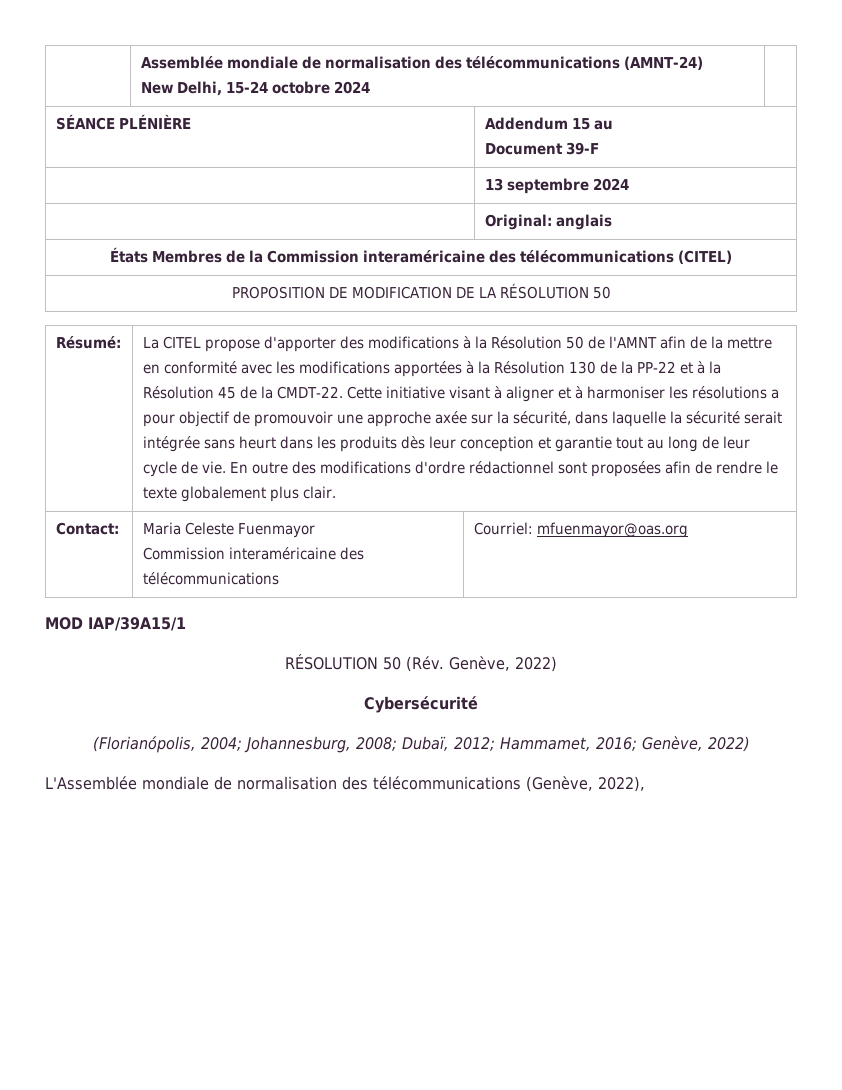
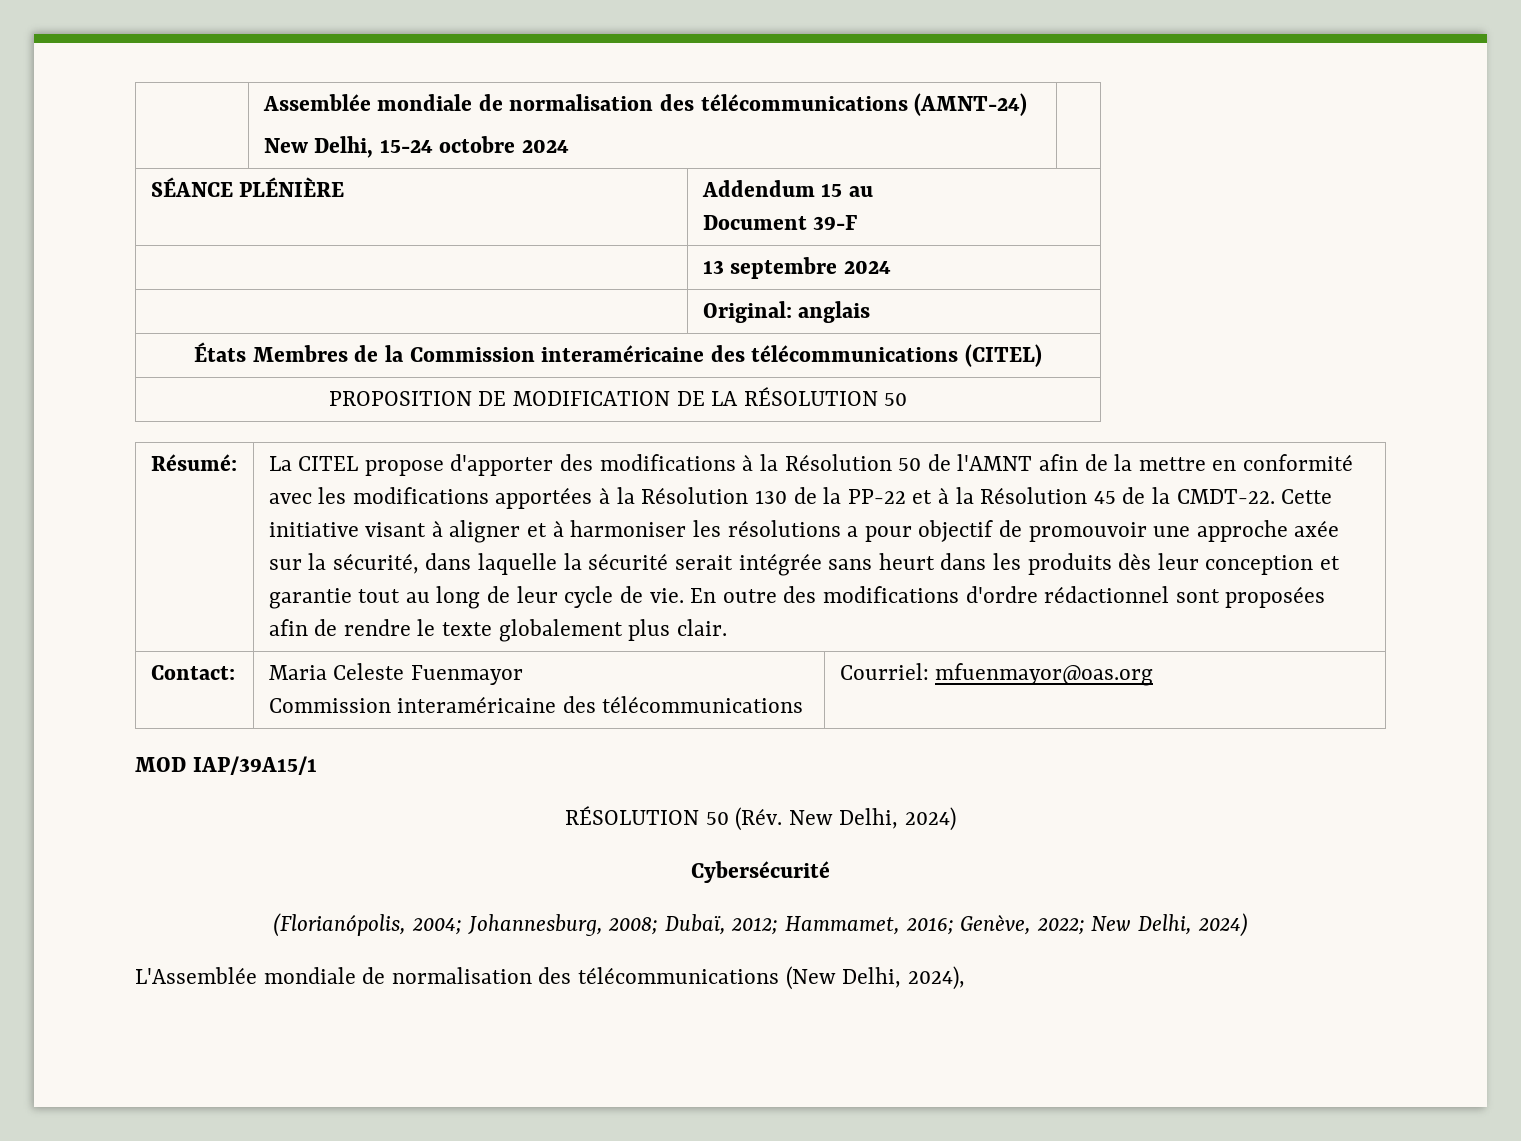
[449,656,558,672] Genève, 2022) -> [788,807,957,831] New Delhi, 2024)
[707,736,750,752] 2022) -> [1036,913,1248,937] 2022; New Delhi, 2024)
[526,776,645,792] (Genève, 2022), -> [785,966,965,990] (New Delhi, 2024),

